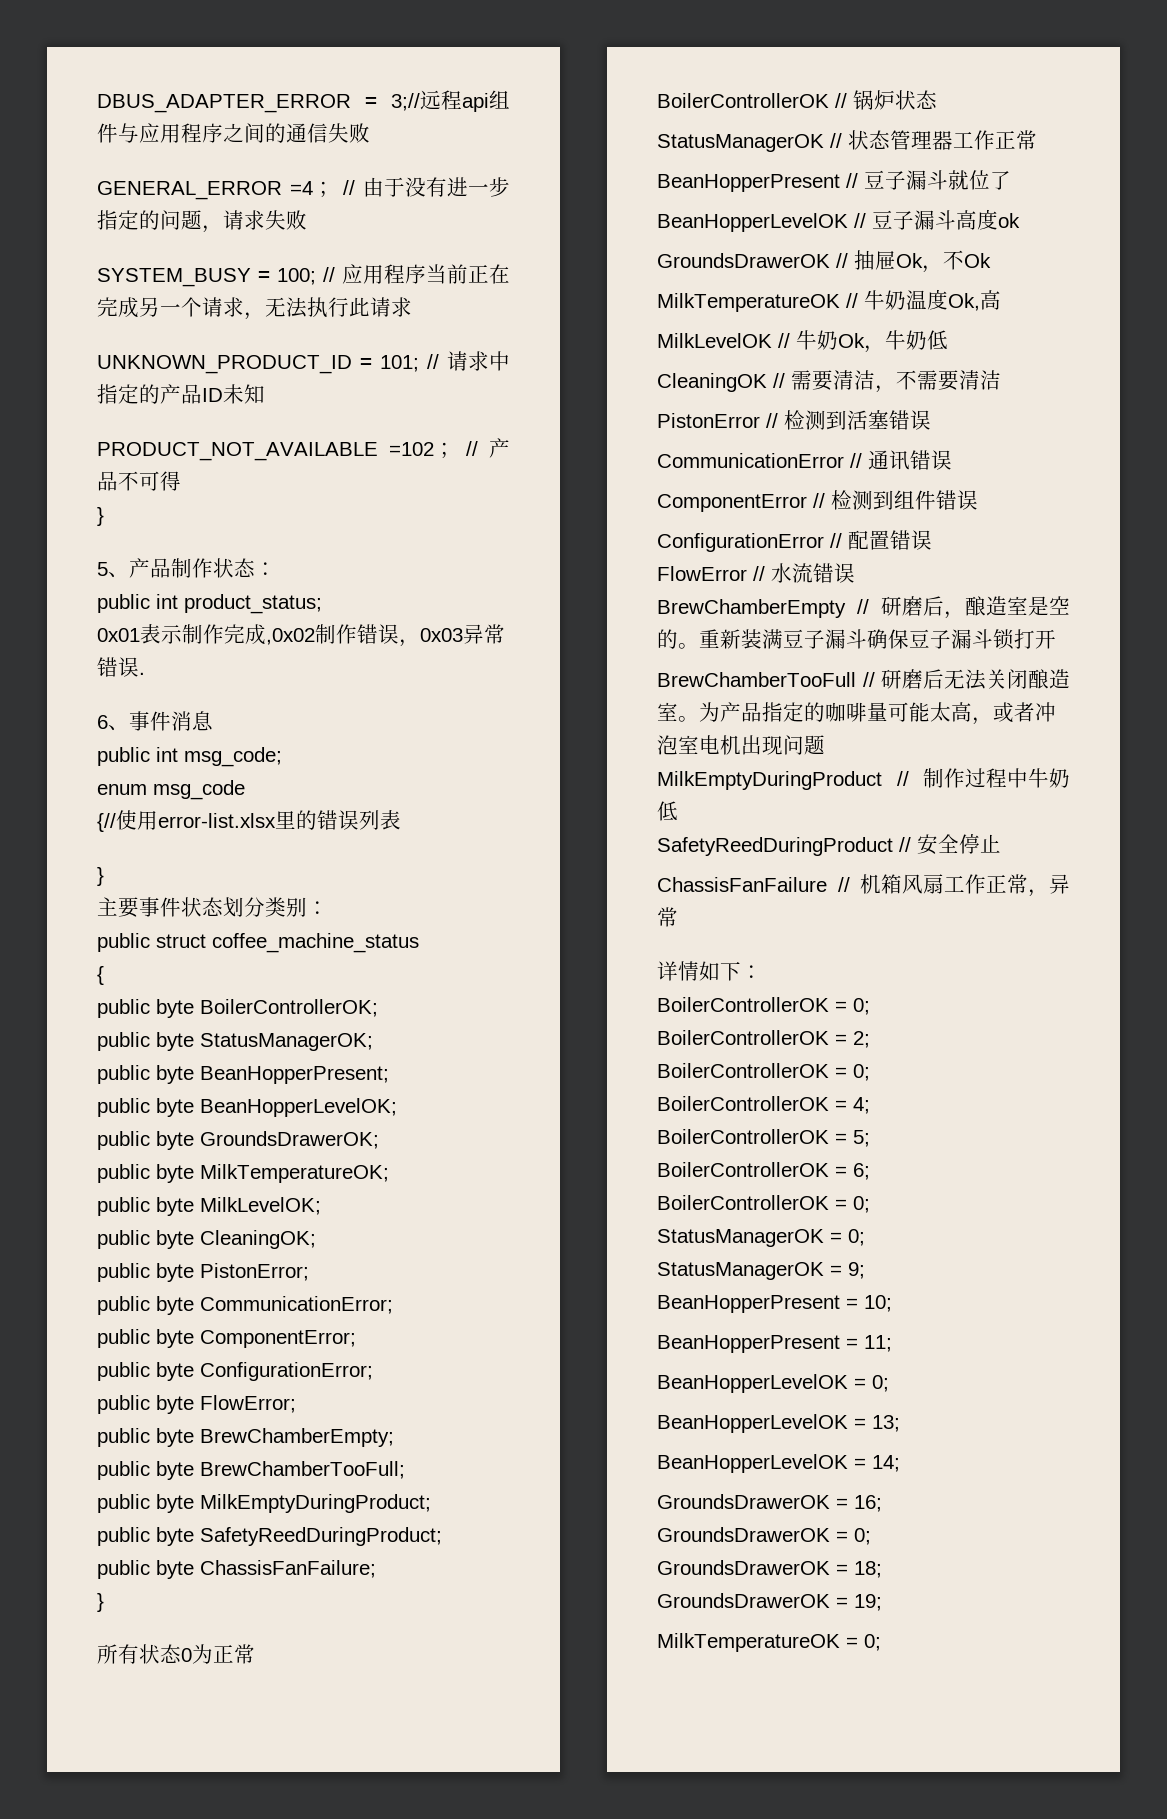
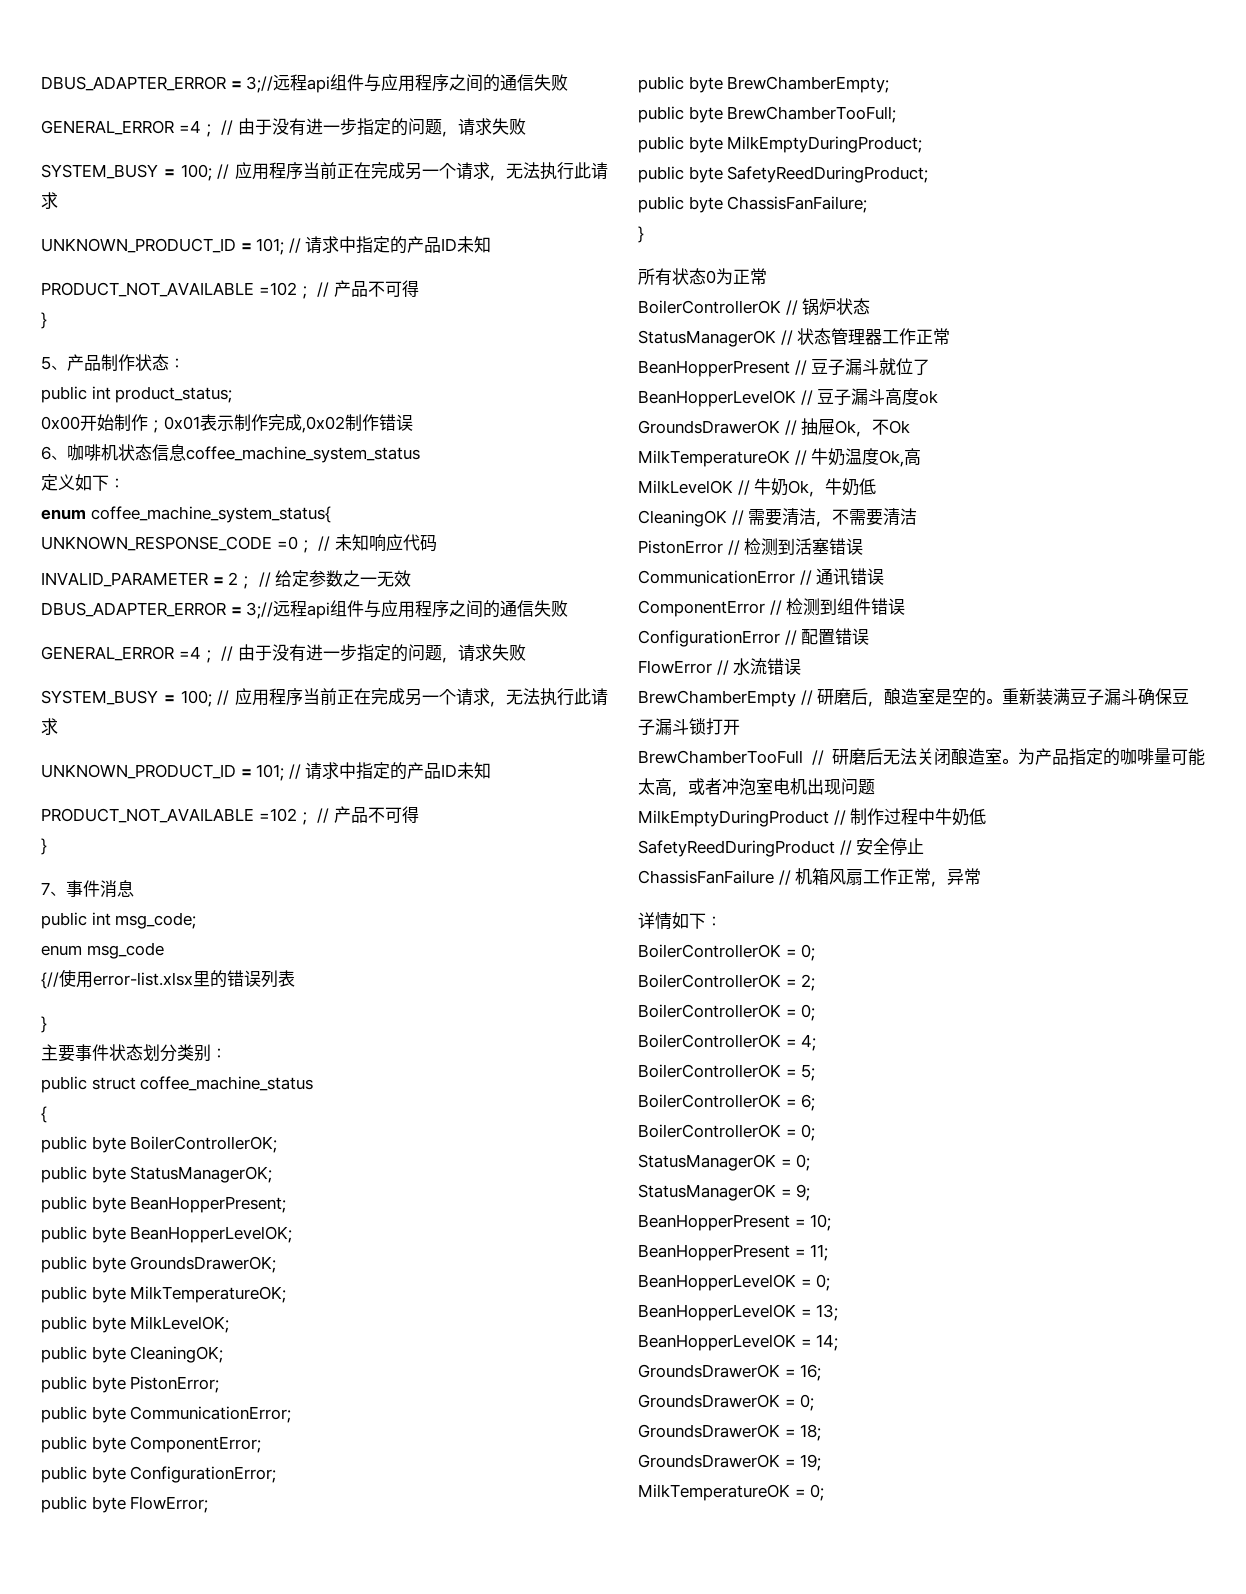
(322, 604) none -> [41,414,164,433] 0x00开始制作；
[399,624,505,647] [97,657,145,677] [97,715,108,729] ，0x03异常错误. // 6 -> [41,444,420,463] [41,474,125,491] [41,506,331,523] [41,534,437,553] [41,570,412,589] [41,600,569,619] [41,644,526,663] [41,688,608,707] [41,718,58,735] [41,762,492,781] [41,806,419,825] [41,838,47,855] [41,882,50,895] // 6、咖啡机状态信息coffee_machine_system_status // 定义如下： // enum coffee_machine_system_status{ // UNKNOWN_RESPONSE_CODE =0； // 未知响应代码 // INVALID_PARAMETER = 2； // 给定参数之一无效 // DBUS_ADAPTER_ERROR = 3;//远程api组件与应用程序之间的通信失败 // GENERAL_ERROR =4； // 由于没有进一步指定的问题，请求失败 // SYSTEM_BUSY = 100; // 应用程序当前正在完成另一个请求，无法执行此请求 // UNKNOWN_PRODUCT_ID = 101; // 请求中指定的产品ID未知 // PRODUCT_NOT_AVAILABLE =102； // 产品不可得 // } // 7

